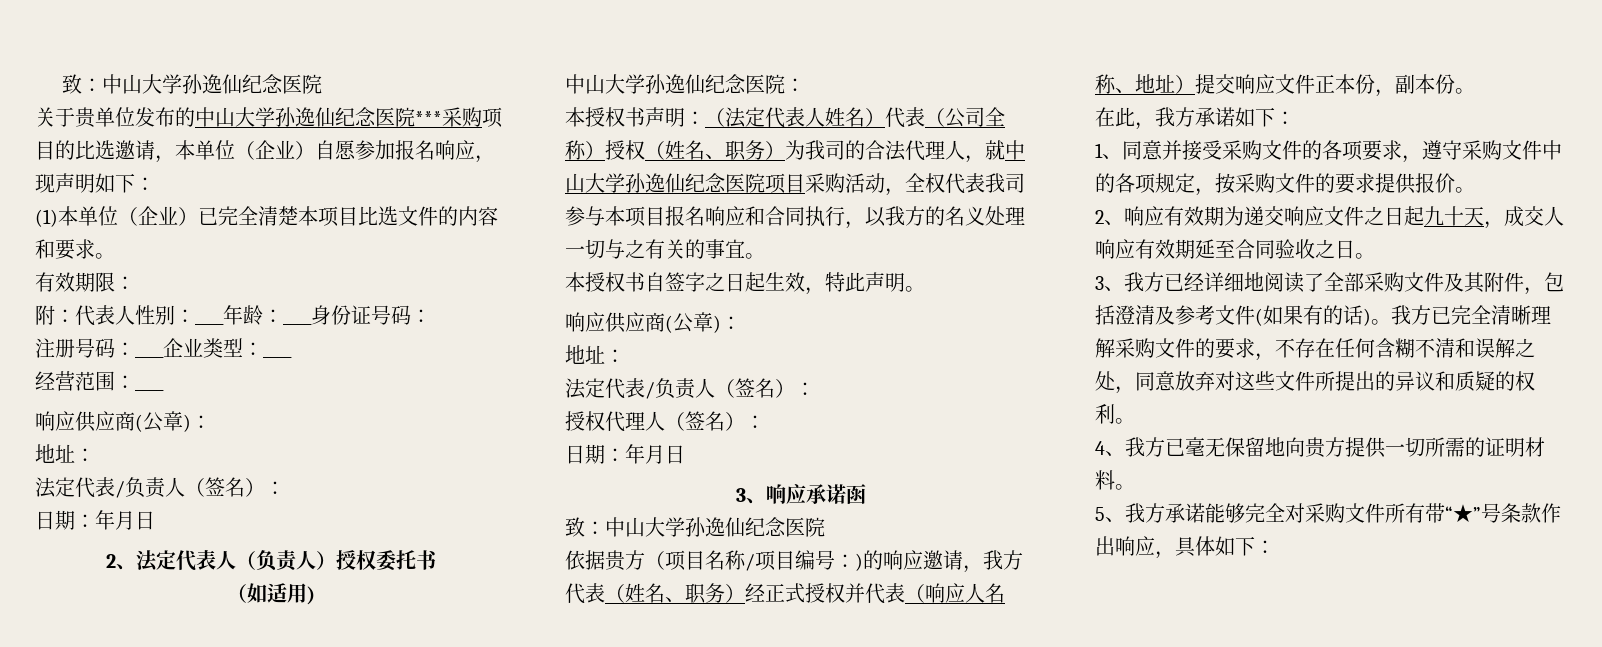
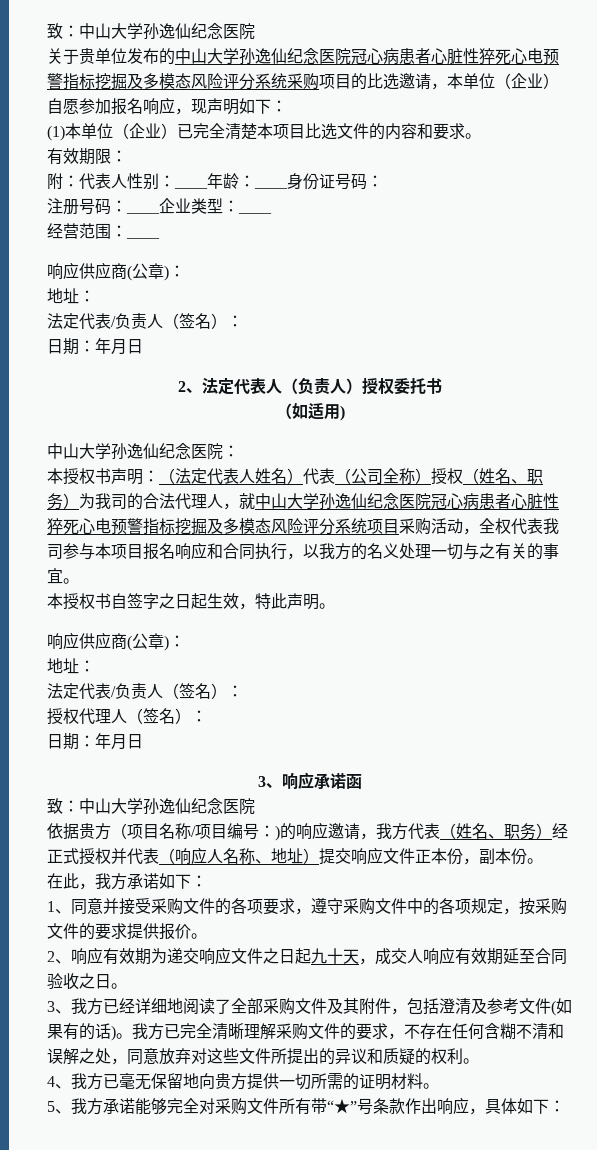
[415,111,442,125] *** -> [351,48,559,65] [47,73,287,90] 冠心病患者心脏性猝死心电预警指标挖掘及多模态风险评分系统
(765, 183) none -> [431,493,559,510] [47,518,367,535] 冠心病患者心脏性猝死心电预警指标挖掘及多模态风险评分系统

